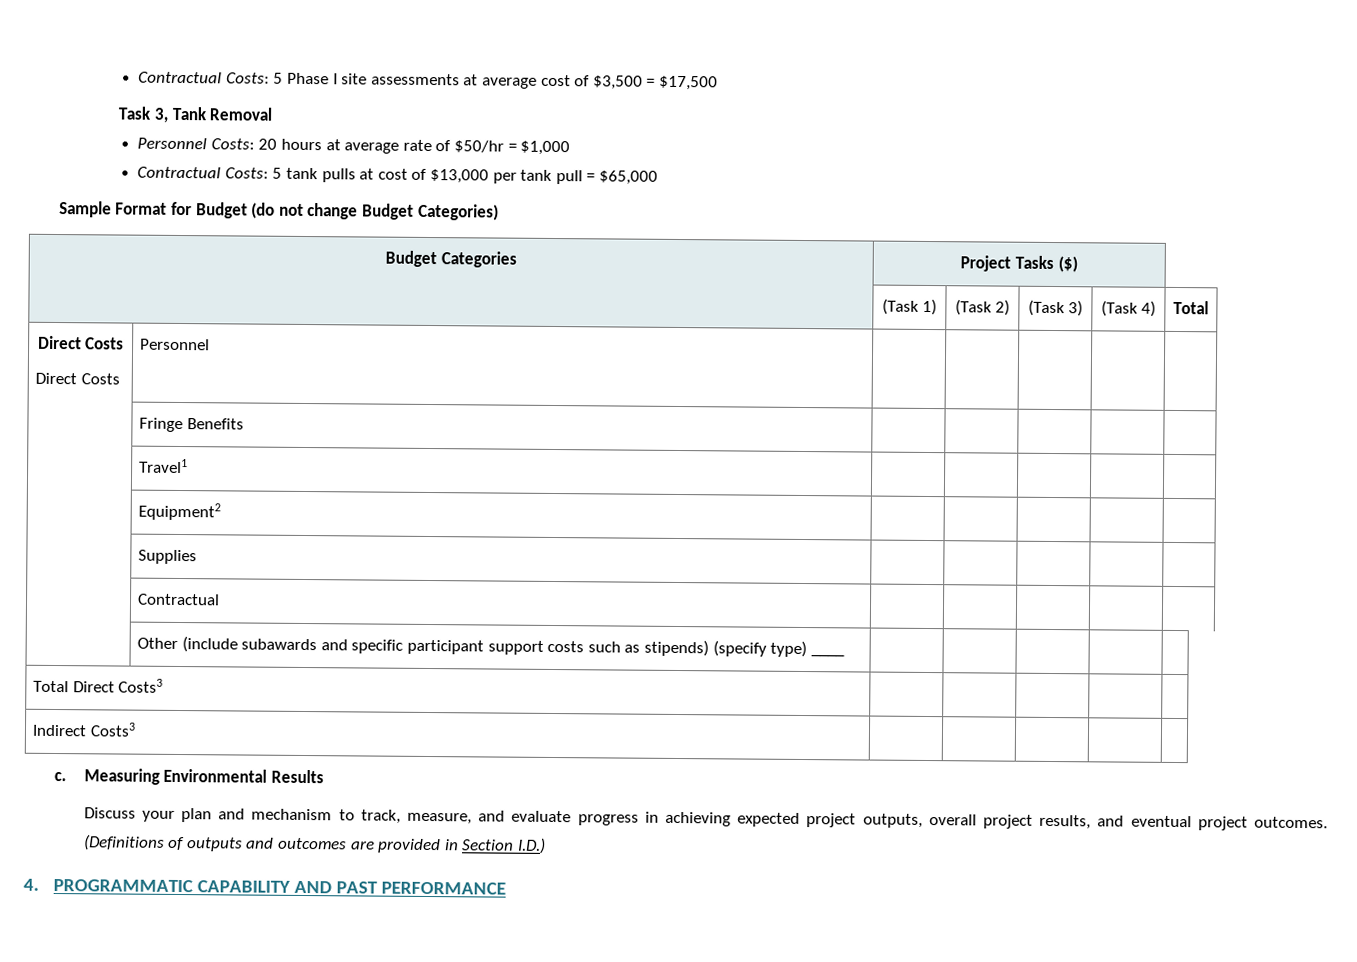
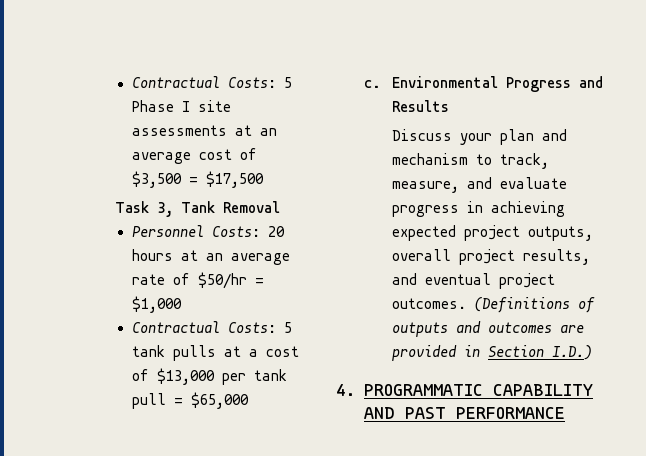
(479, 80) none -> [259,128,277,136] an
(341, 145) none -> [205,253,223,261] an
(375, 174) none -> [248,349,258,357] a
[58,201,499,221] [385,250,517,268] [960,255,1078,273] [881,298,938,316] [954,299,1011,316] [1027,299,1084,317] [1100,300,1157,317] [1173,300,1209,315] [37,335,125,350] [35,372,120,385] [140,338,211,351] [139,417,244,433] [139,458,189,474] [138,502,222,521] [138,549,198,565] [137,593,221,606] [137,636,845,658] [33,678,164,693] [32,722,136,737] [53,768,268,785] Sample Format for Budget (do not change Budget Categories) // Budget Categories | Project Tasks ($) // | (Task 1) | (Task 2) | (Task 3) | (Task 4) | Total // Direct Costs // Direct Costs | Personnel | | | | | // | Fringe Benefits | | | | | // | Travel1 | | | | | // | Equipment2 | | | | | // | Supplies | | | | | // | Contractual | | | | | // | Other (include subawards and specific participant support costs such as stipends) (specify type) ____ | | | | | // Total Direct Costs3 | | | | | // Indirect Costs3 | | | | | // c. Measuring Environmental -> [363,76,603,92] c. Environmental Progress and

